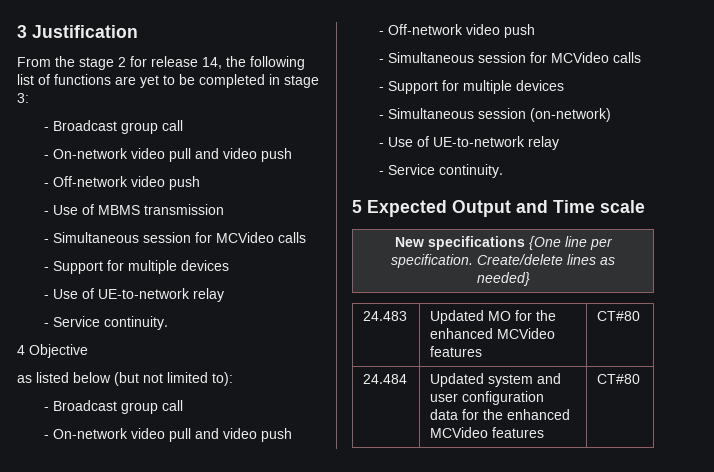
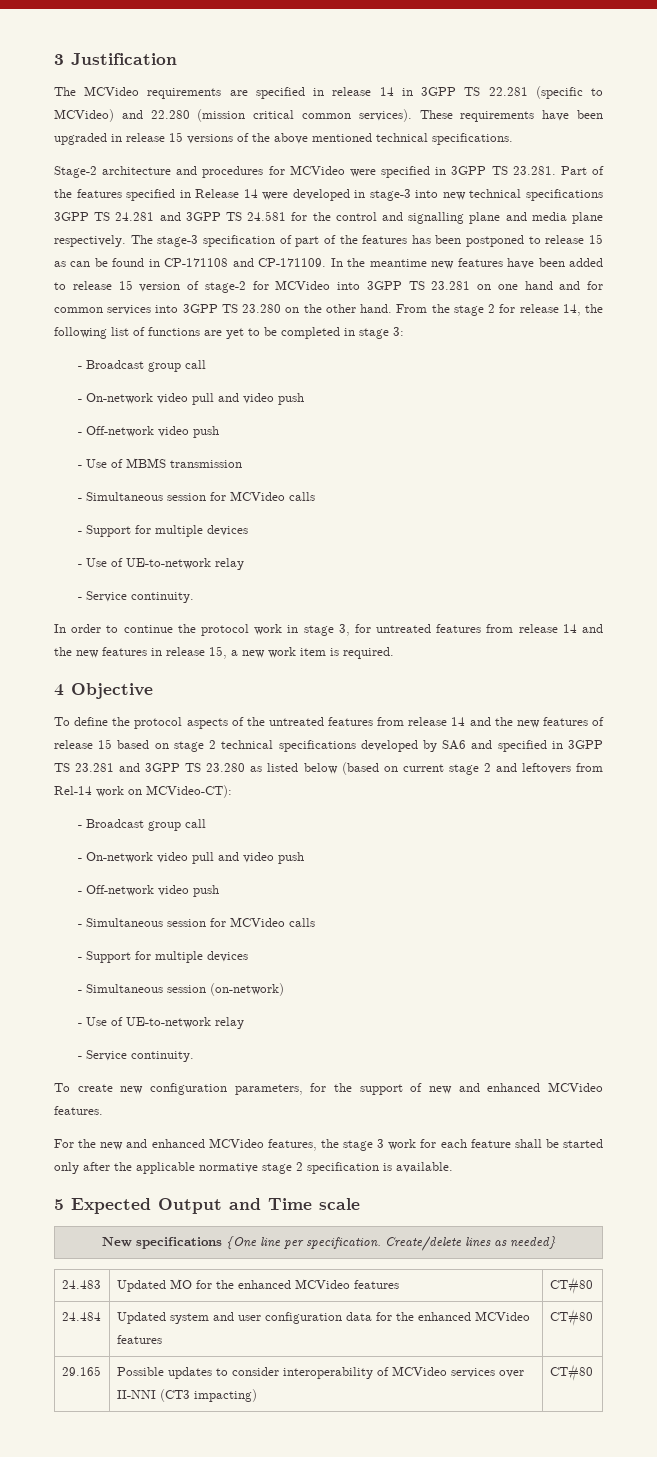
(138, 31) none -> [54,86,603,99] [54,109,603,122] [54,132,513,145] [54,165,604,178] [54,189,604,201] [54,211,603,224] [54,234,604,247] [54,258,603,269] [54,280,603,293] [54,304,393,315] The MCVideo requirements are specified in release 14 in 3GPP TS 22.281 (specific to MCVideo) and 22.280 (mission critical common services). These requirements have been upgraded in release 15 versions of the above mentioned technical specifications. // Stage-2 architecture and procedures for MCVideo were specified in 3GPP TS 23.281. Part of the features specified in Release 14 were developed in stage-3 into new technical specifications 3GPP TS 24.281 and 3GPP TS 24.581 for the control and signalling plane and media plane respectively. The stage-3 specification of part of the features has been postponed to release 15 as can be found in CP-171108 and CP-171109. In the meantime new features have been added to release 15 version of stage-2 for MCVideo into 3GPP TS 23.281 on one hand and for common services into 3GPP TS 23.280 on the other hand.
[17,344,88,358] [17,372,233,386] 4 Objective // as listed below (but not limited to): -> [54,624,603,636] [54,646,394,659] [54,683,153,699] [54,717,604,729] [54,739,603,752] [54,762,603,775] [54,785,232,798] In order to continue the protocol work in stage 3, for untreated features from release 14 and the new features in release 15, a new work item is required. // 4 Objective // To define the protocol aspects of the untreated features from release 14 and the new features of release 15 based on stage 2 technical specifications developed by SA6 and specified in 3GPP TS 23.281 and 3GPP TS 23.280 as listed below (based on current stage 2 and leftovers from Rel-14 work on MCVideo-CT):
(503, 171) none -> [54,1082,604,1095] [54,1106,103,1115] [54,1138,603,1151] [54,1162,453,1174] // To create new configuration parameters, for the support of new and enhanced MCVideo features. // For the new and enhanced MCVideo features, the stage 3 work for each feature shall be started only after the applicable normative stage 2 specification is available.
(641, 379) none -> [61,1366,101,1376] [116,1366,524,1379] [116,1389,257,1402] [549,1364,593,1381] // 29.165 | Possible updates to consider interoperability of MCVideo services over II-NNI (CT3 impacting) | CT#80

